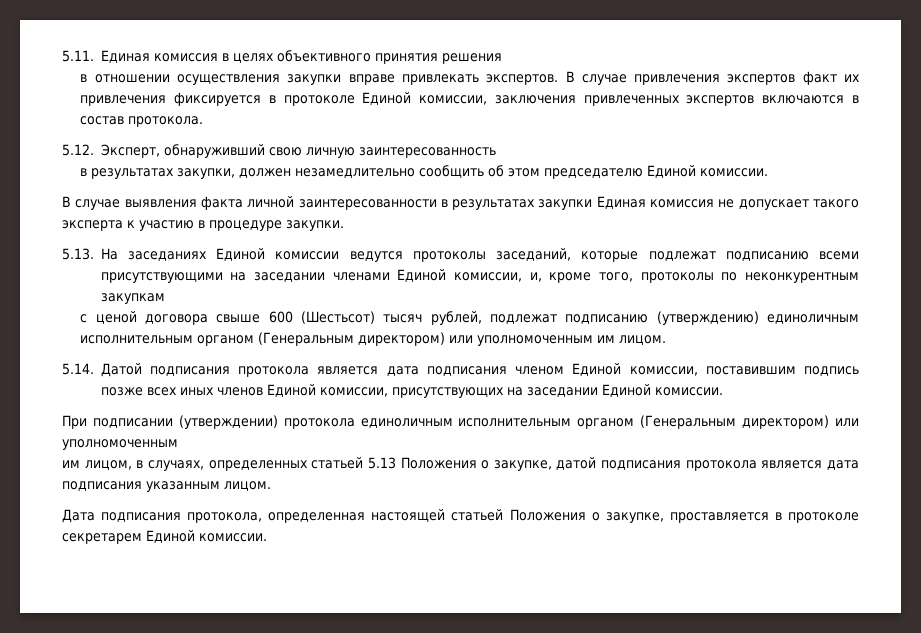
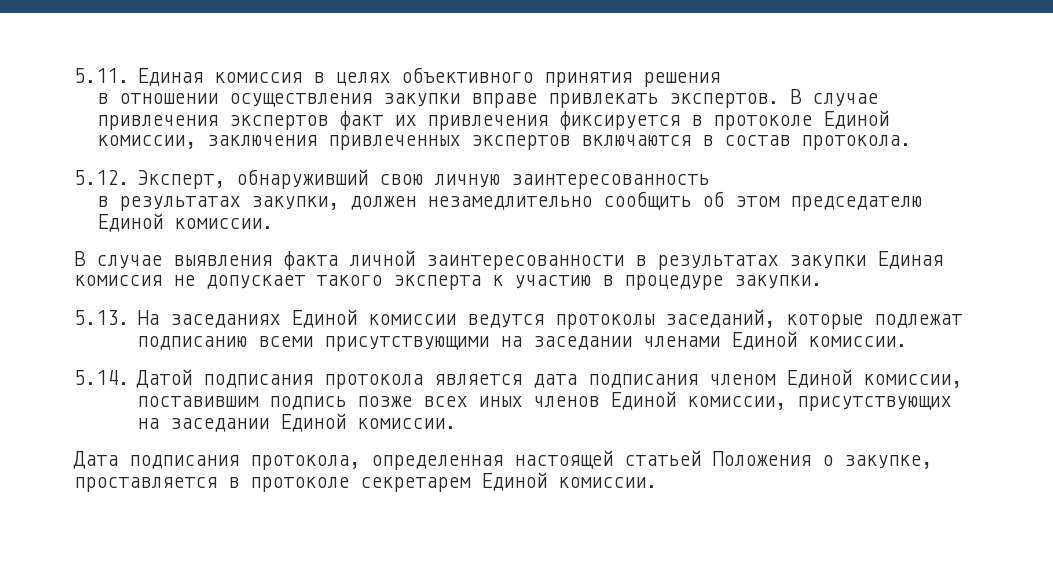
[454,272,859,283] [100,293,165,304] [80,311,859,325] [80,332,667,346] комиссии, и, кроме того, протоколы по неконкурентным закупкам // с ценой договора свыше 600 (Шестьсот) тысяч рублей, подлежат подписанию (утверждению) единоличным исполнительным органом (Генеральным директором) или уполномоченным им лицом. -> [808,336,908,347] комиссии.
[62,415,860,429] [62,439,178,450] [62,457,859,471] [62,481,271,492] // При подписании (утверждении) протокола единоличным исполнительным органом (Генеральным директором) или уполномоченным // им лицом, в случаях, определенных статьей 5.13 Положения о закупке, датой подписания протокола является дата подписания указанным лицом. -> (457, 423) none

